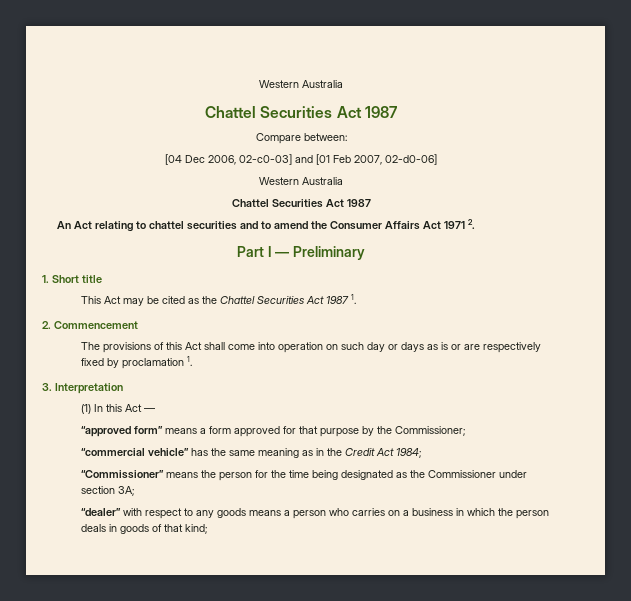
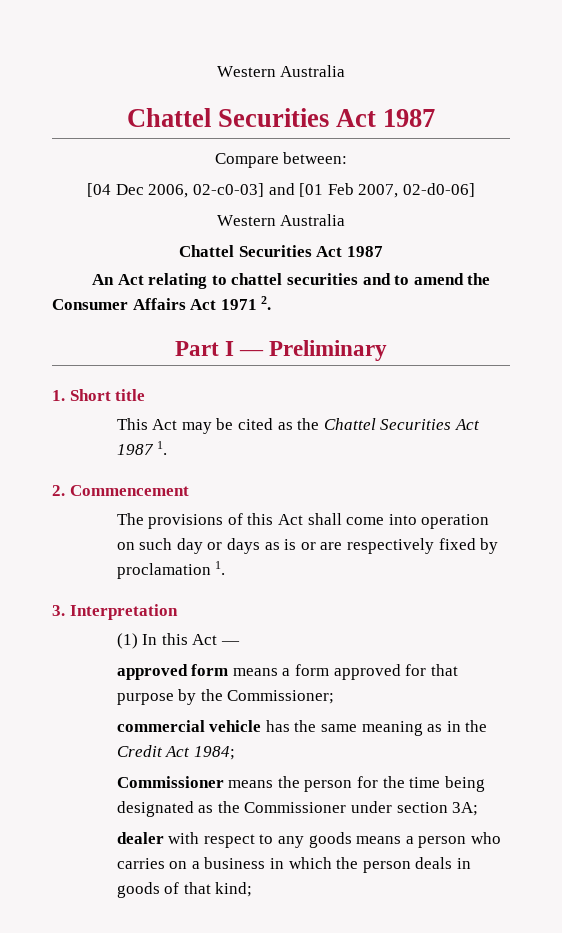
[81,426,164,437] “approved form” -> [116,664,229,680] approved form
[81,448,190,456] “commercial vehicle” -> [116,720,262,732] commercial vehicle
[81,470,165,479] “Commissioner” -> [116,776,224,788] Commissioner
[81,508,122,516] “dealer” -> [116,832,164,844] dealer

